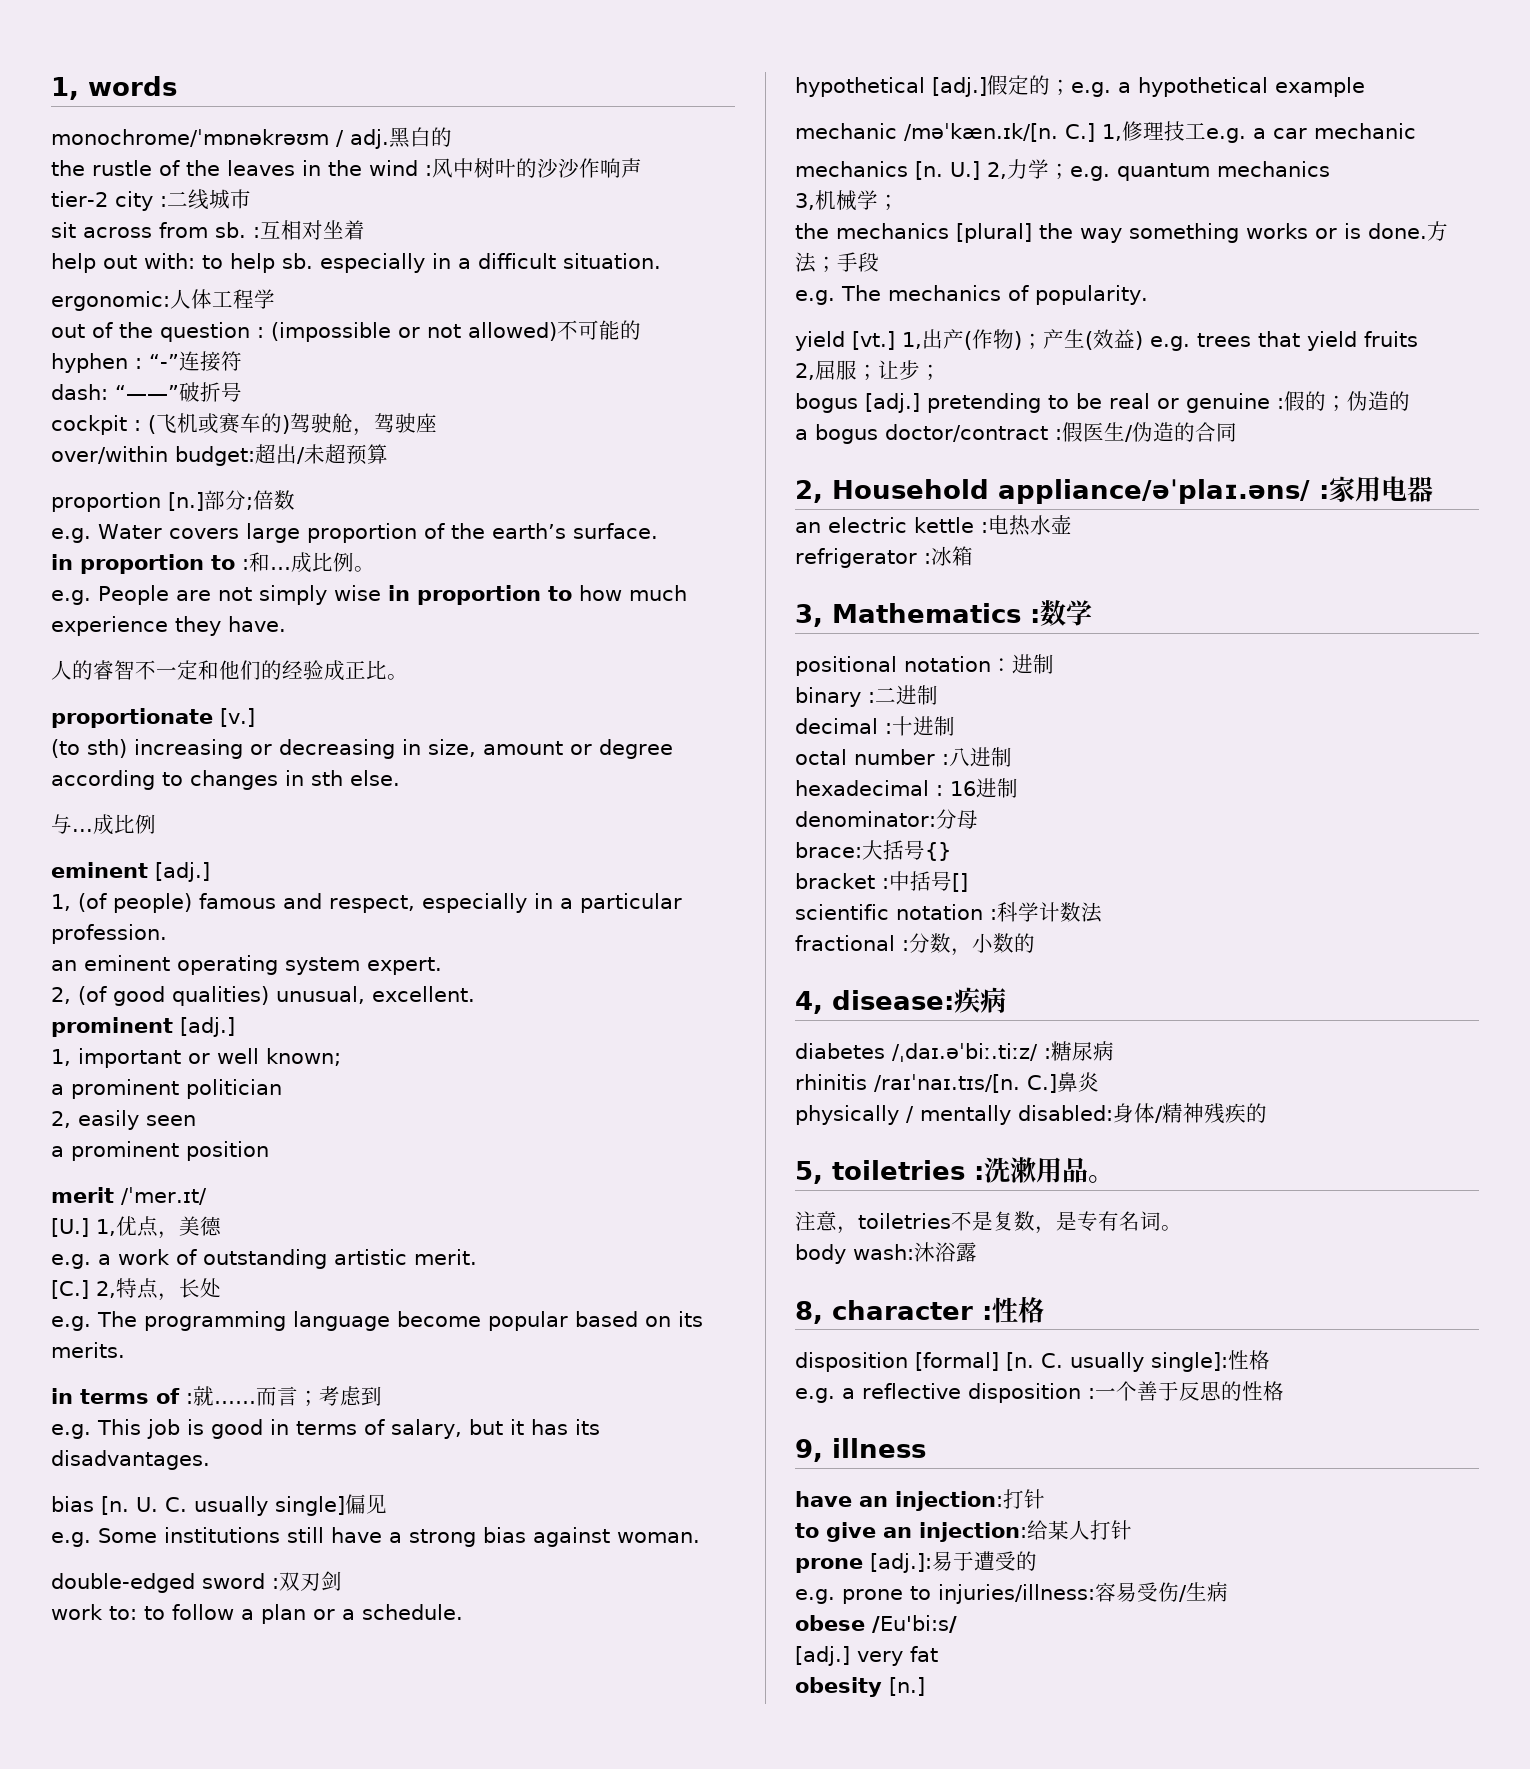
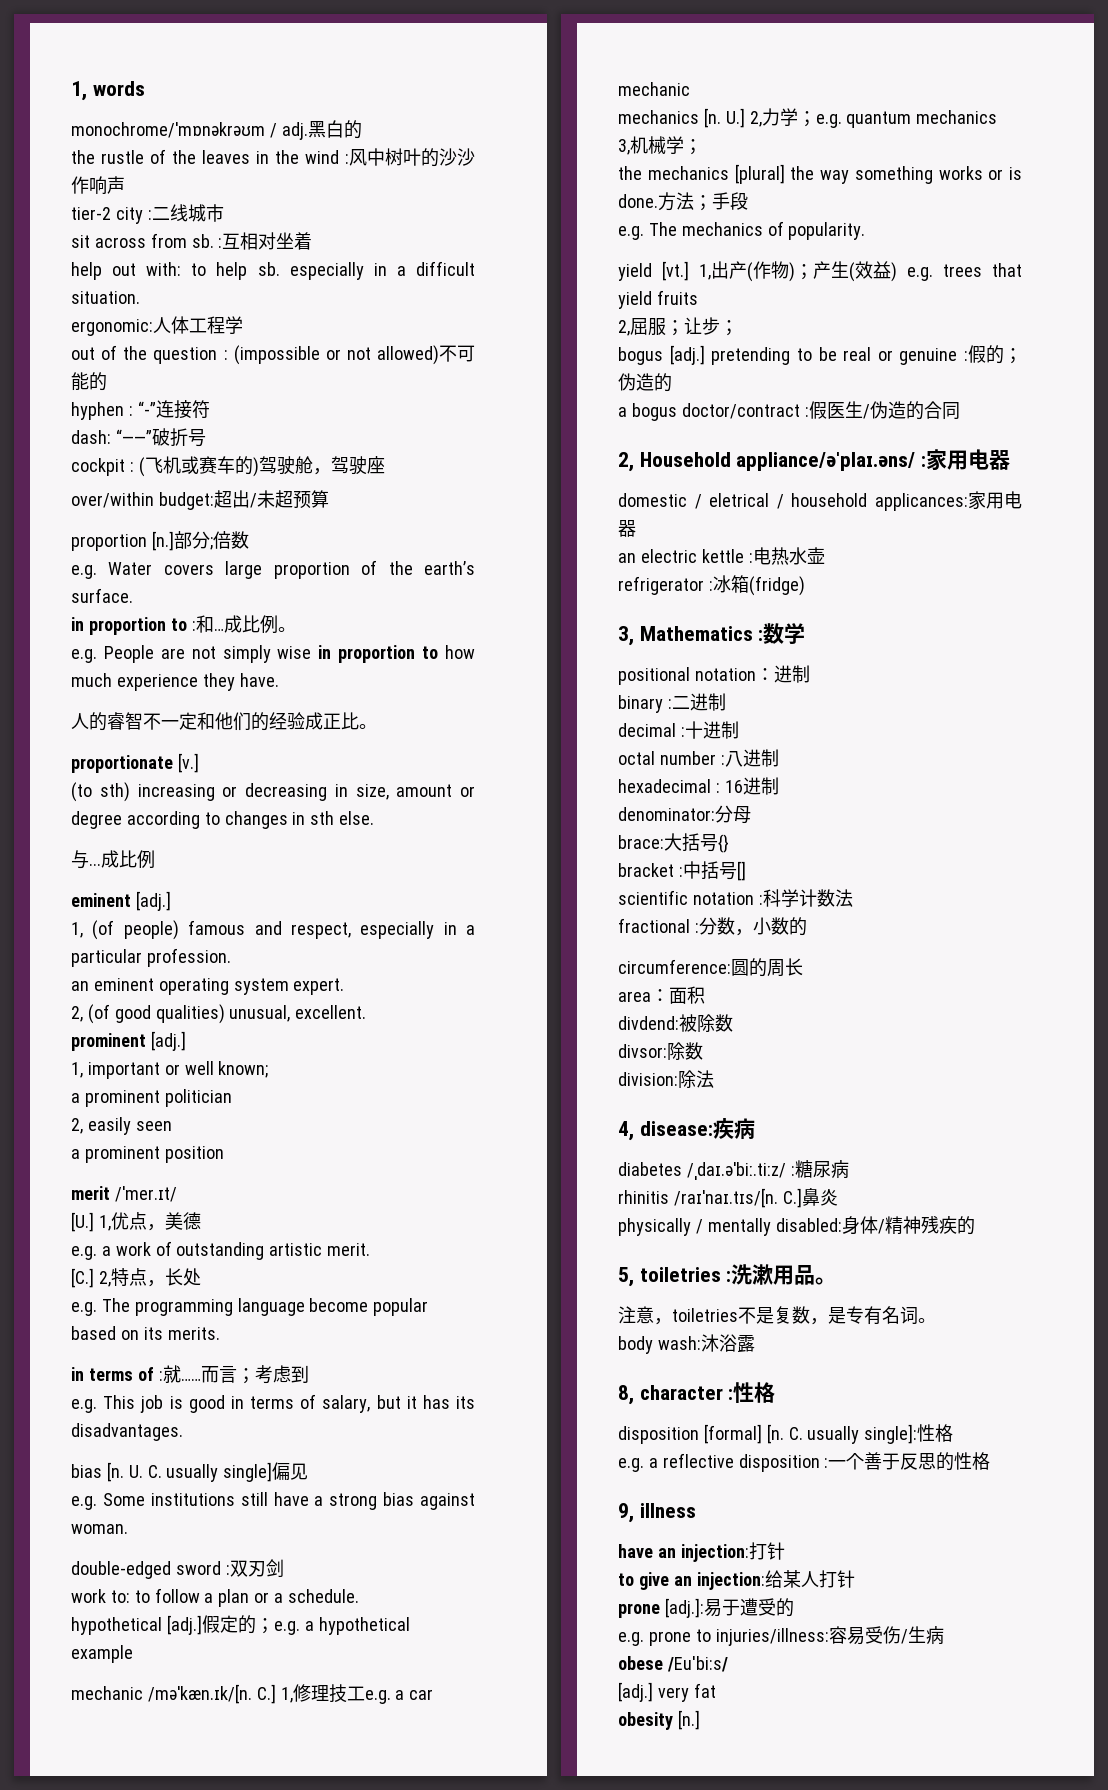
(1433, 489) none -> [618,491,1022,511] [618,520,636,537] // domestic / eletrical / household applicances:家用电器
(973, 556) none -> [748,576,805,596] (fridge)
(1035, 943) none -> [618,958,803,977] [618,986,705,1004] [618,1014,733,1032] [618,1042,703,1060] [618,1070,714,1088] // circumference:圆的周长 // area：面积 // divdend:被除数 // divsor:除数 // division:除法

